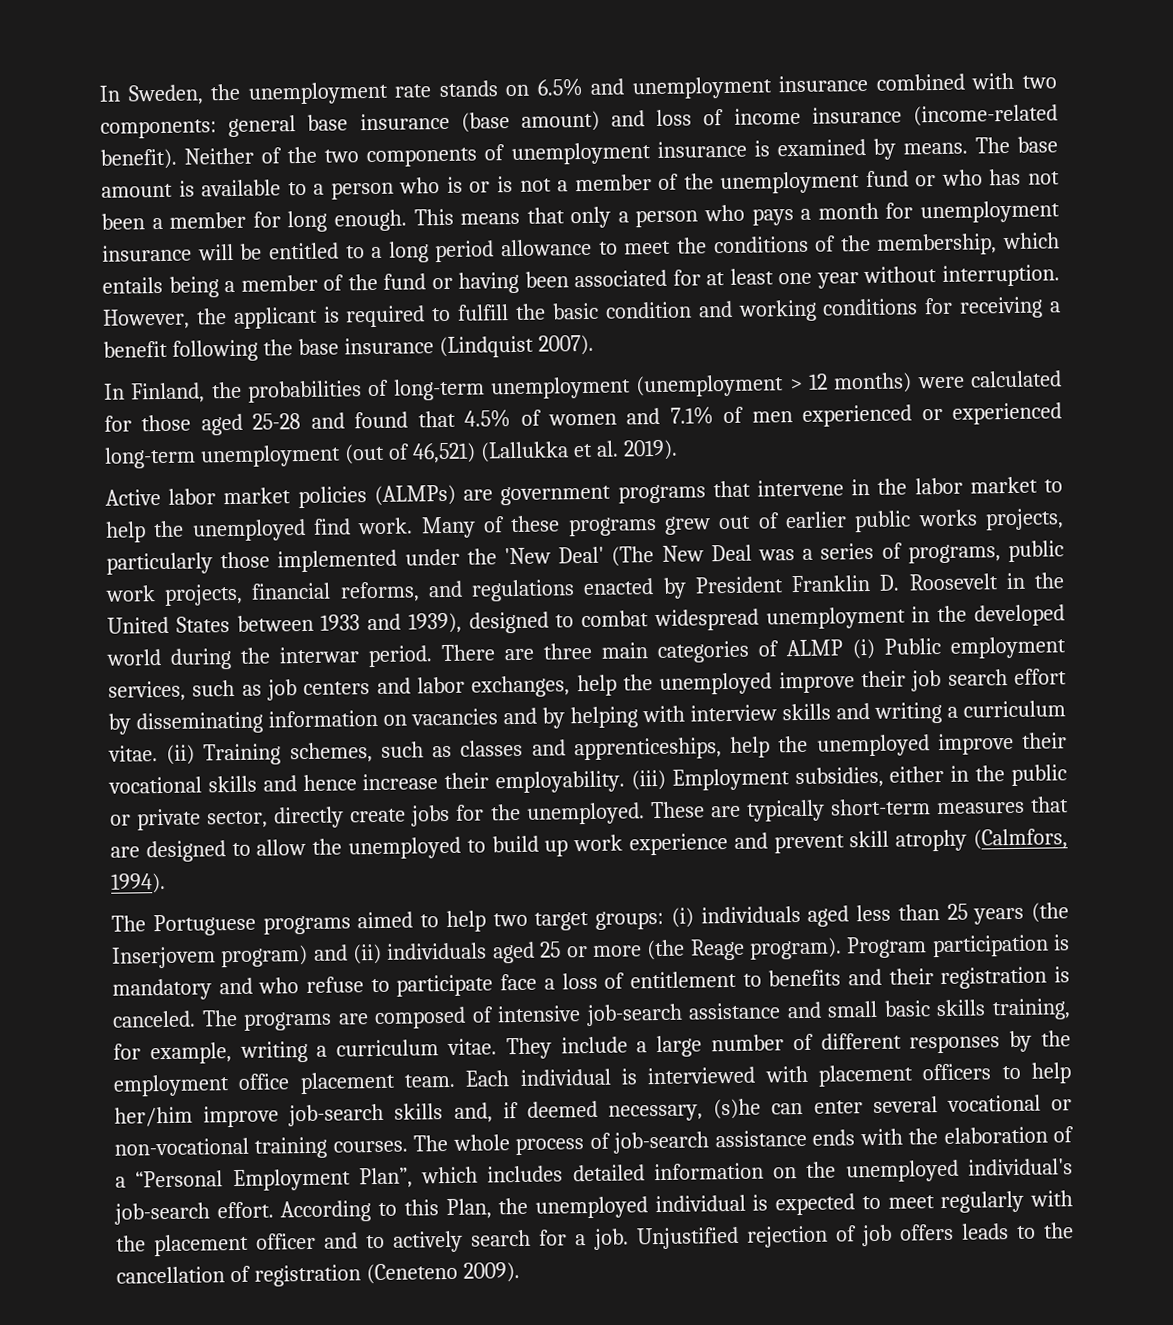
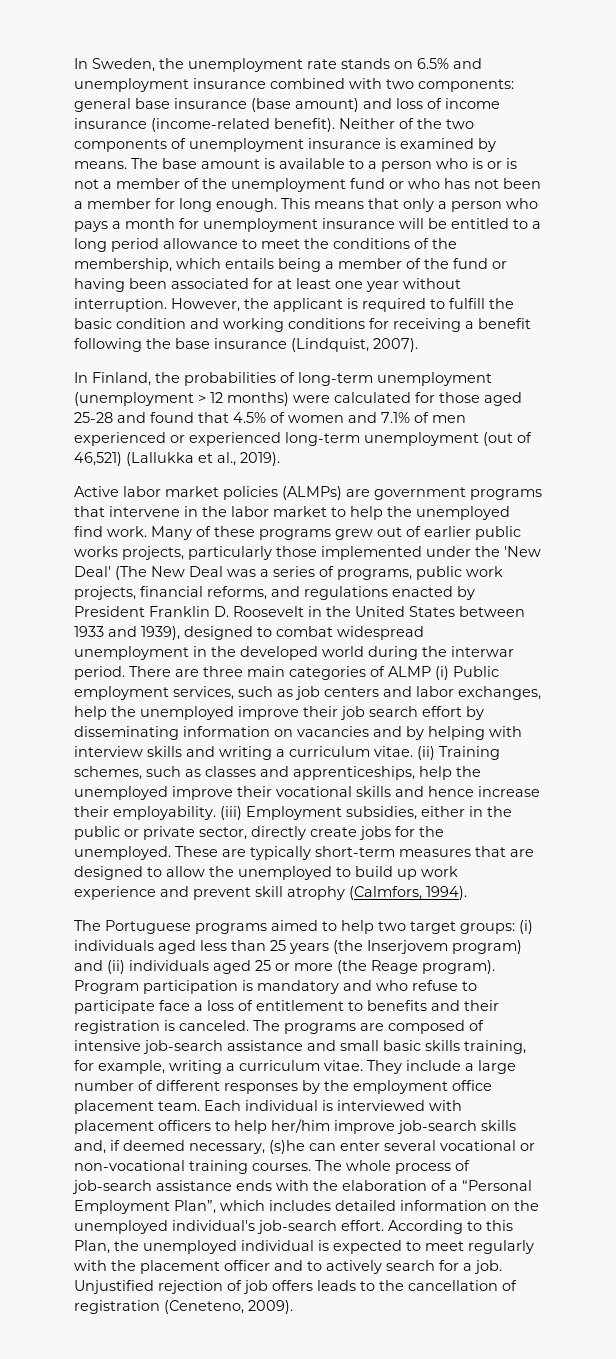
[438,335,534,359] (Lindquist -> [291,338,369,352] (Lindquist,
[595,440,619,457] al. -> [217,452,236,466] al.,
[365,1262,458,1285] (Ceneteno -> [164,1300,244,1314] (Ceneteno,

